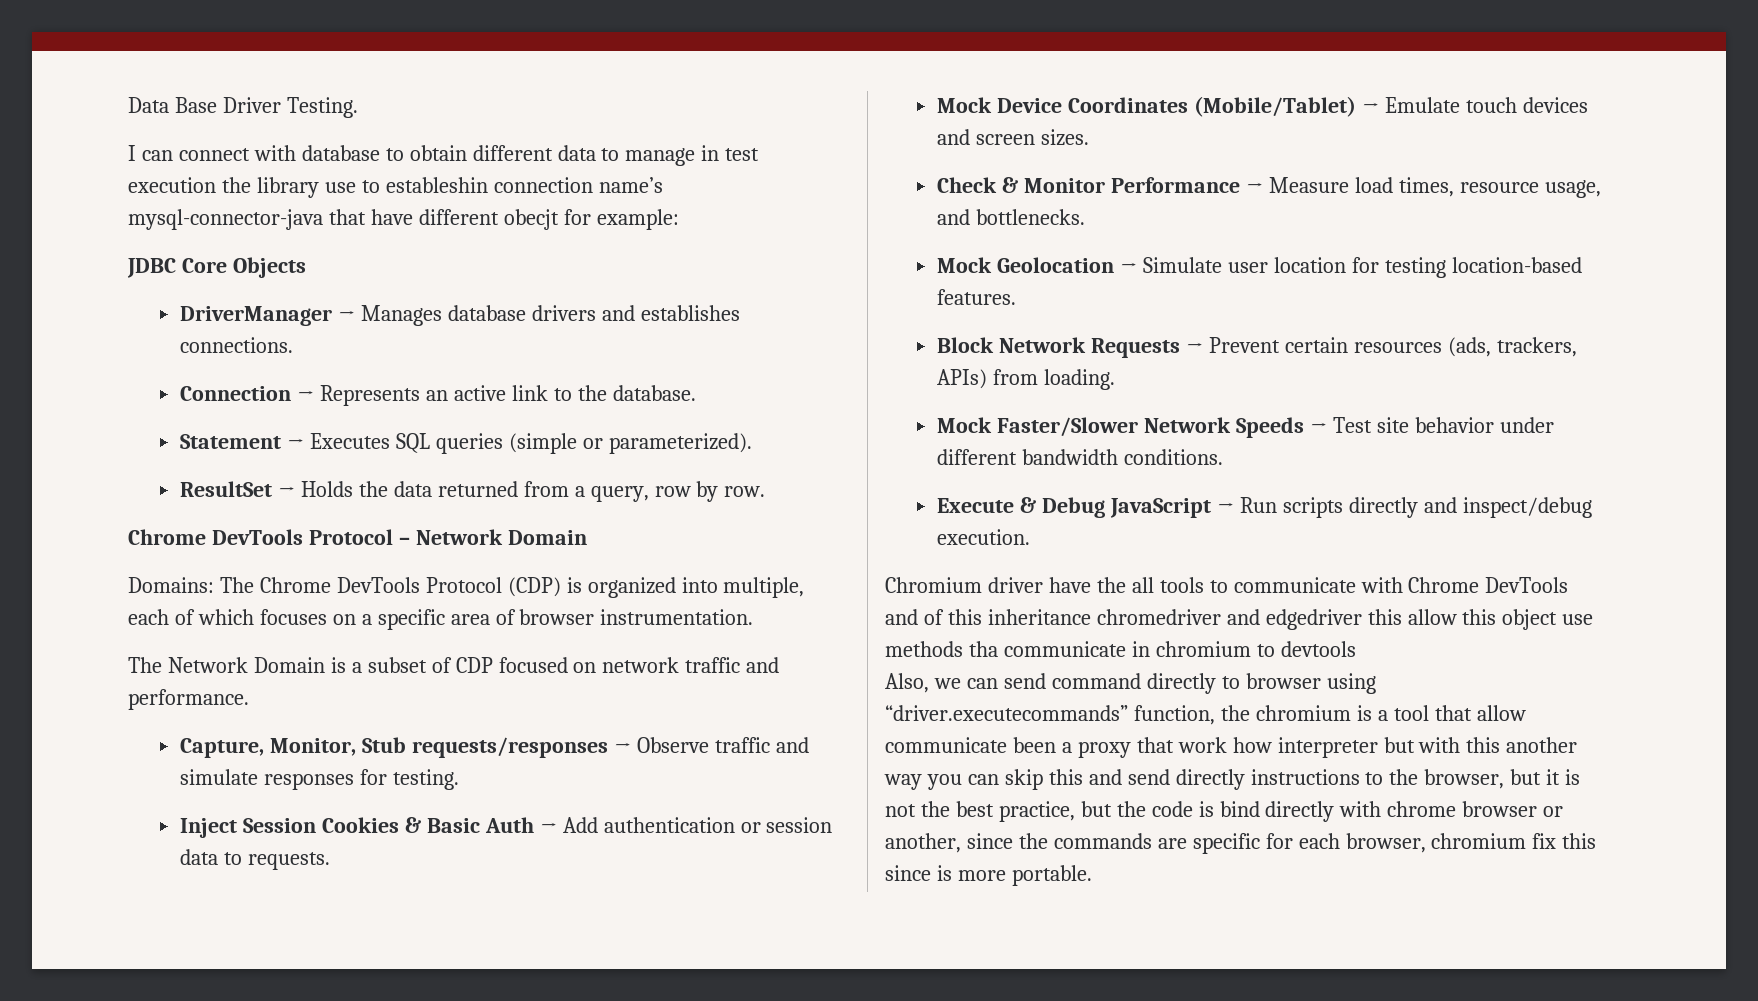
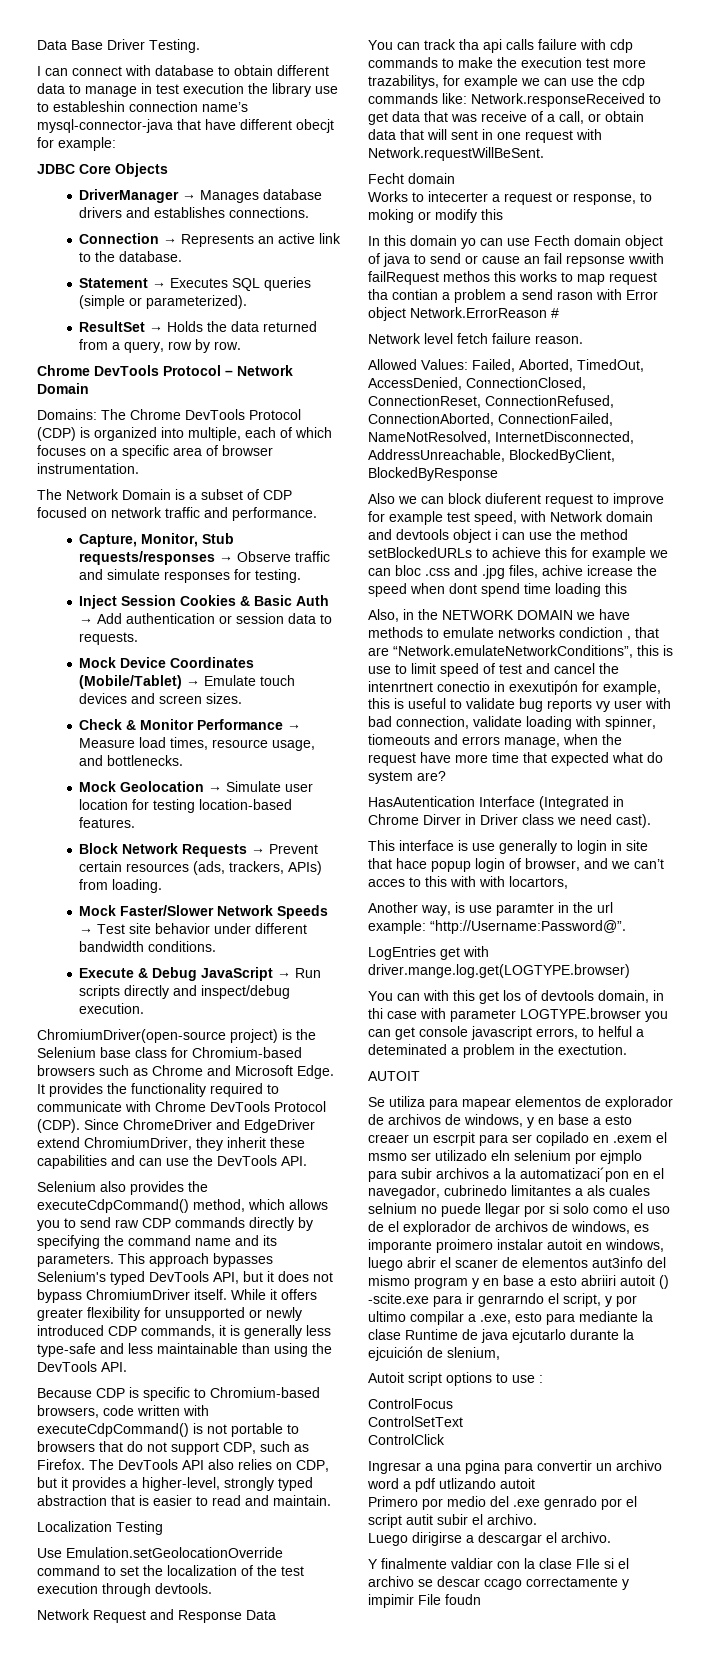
[885,577,1204,593] Chromium driver have the all tools -> [37,1029,316,1043] [37,1047,302,1058] [37,1065,334,1079] [37,1083,263,1097] ChromiumDriver(open-source project) is the Selenium base class for Chromium-based browsers such as Chrome and Microsoft Edge. It provides the functionality required
[885,609,1594,630] [885,641,1356,657] [885,673,1376,694] [885,705,1526,725] [885,737,1578,758] [884,769,1581,790] [885,801,1564,822] [885,833,1597,854] [885,865,1092,886] and of this inheritance chromedriver and edgedriver this allow this object use methods tha communicate in chromium to devtools // Also, we can send command directly to browser using “driver.executecommands” function, the chromium is a tool that allow communicate been a proxy that work how interpreter but with this another way you can skip this and send directly instructions to the browser, but it is not the best practice, but the code is bind directly with chrome browser or another, since the commands are specific for each browser, chromium fix this since is more portable. -> [274,1101,326,1112] [37,1119,315,1133] [37,1137,305,1151] [37,1155,307,1169] [37,1181,208,1195] [37,1199,328,1213] [37,1217,313,1231] [37,1235,277,1249] [37,1253,273,1267] [37,1271,333,1285] [37,1289,317,1303] [37,1307,302,1321] [37,1325,331,1339] [37,1343,332,1357] [37,1361,127,1372] [37,1387,320,1401] [37,1405,209,1418] [37,1423,299,1437] [37,1441,309,1455] [37,1459,329,1472] [37,1477,313,1491] [37,1495,331,1506] [37,1521,163,1535] [37,1547,283,1558] [37,1565,304,1576] [37,1583,212,1597] [37,1609,276,1623] [368,39,633,53] [368,57,646,68] [368,75,645,89] [368,93,661,107] [368,111,644,125] [368,129,602,143] [368,147,544,161] [368,173,455,184] [368,191,652,205] [368,209,503,223] [368,235,663,249] [368,253,664,267] [368,271,657,285] [368,289,658,303] [368,307,559,321] [368,333,583,344] [368,359,644,372] [368,377,586,390] [368,395,614,408] [368,413,613,426] [368,431,634,444] [368,449,615,463] [368,467,498,481] [368,493,664,507] [368,511,653,525] [368,529,628,543] [368,547,668,561] [368,565,657,579] [368,583,627,597] [368,609,630,622] [368,627,659,640] [368,645,673,658] [368,663,619,677] [368,680,661,695] [368,698,671,712] [368,716,656,730] [368,734,622,748] [368,752,663,766] [368,771,446,784] [368,796,624,810] [368,814,651,828] [368,840,648,854] [368,858,664,872] [368,876,568,889] [368,902,613,916] [368,920,626,934] [368,946,489,960] [368,964,630,978] [368,990,664,1004] [368,1008,668,1022] [368,1026,644,1040] [368,1044,627,1058] [368,1071,420,1081] [368,1096,673,1110] [368,1114,632,1128] [368,1132,667,1146] [368,1150,642,1164] [368,1167,664,1182] [368,1185,650,1199] [368,1203,670,1217] [368,1221,649,1235] [368,1239,664,1253] [368,1257,666,1271] [368,1275,669,1289] [368,1293,637,1307] [368,1311,653,1325] [368,1329,634,1343] [368,1346,500,1361] [368,1372,543,1386] [368,1398,453,1409] [368,1416,463,1427] [368,1434,445,1445] [368,1460,662,1474] [367,1478,535,1492] [368,1496,637,1510] [368,1514,537,1528] [368,1532,611,1546] [368,1558,629,1569] [368,1576,629,1590] [368,1594,481,1608] Protocol (CDP). Since ChromeDriver and EdgeDriver extend ChromiumDriver, they inherit these capabilities and can use the DevTools API. // Selenium also provides the executeCdpCommand() method, which allows you to send raw CDP commands directly by specifying the command name and its parameters. This approach bypasses Selenium's typed DevTools API, but it does not bypass ChromiumDriver itself. While it offers greater flexibility for unsupported or newly introduced CDP commands, it is generally less type-safe and less maintainable than using the DevTools API. // Because CDP is specific to Chromium-based browsers, code written with executeCdpCommand() is not portable to browsers that do not support CDP, such as Firefox. The DevTools API also relies on CDP, but it provides a higher-level, strongly typed abstraction that is easier to read and maintain. // Localization Testing // Use Emulation.setGeolocationOverride command to set the localization of the test execution through devtools. // Network Request and Response Data // You can track tha api calls failure with cdp commands to make the execution test more trazabilitys, for example we can use the cdp commands like: Network.responseReceived to get data that was receive of a call, or obtain data that will sent in one request with Network.requestWillBeSent. // Fecht domain // Works to intecerter a request or response, to moking or modify this // In this domain yo can use Fecth domain object of java to send or cause an fail repsonse wwith failRequest methos this works to map request tha contian a problem a send rason with Error object Network.ErrorReason # // Network level fetch failure reason. // Allowed Values: Failed, Aborted, TimedOut, AccessDenied, ConnectionClosed, ConnectionReset, ConnectionRefused, ConnectionAborted, ConnectionFailed, NameNotResolved, InternetDisconnected, AddressUnreachable, BlockedByClient, BlockedByResponse // Also we can block diuferent request to improve for example test speed, with Network domain and devtools object i can use the method setBlockedURLs to achieve this for example we can bloc .css and .jpg files, achive icrease the speed when dont spend time loading this // Also, in the NETWORK DOMAIN we have methods to emulate networks condiction , that are “Network.emulateNetworkConditions”, this is use to limit speed of test and cancel the intenrtnert conectio in exexutipón for example, this is useful to validate bug reports vy user with bad connection, validate loading with spinner, tiomeouts and errors manage, when the request have more time that expected what do system are? // HasAutentication Interface (Integrated in Chrome Dirver in Driver class we need cast). // This interface is use generally to login in site that hace popup login of browser, and we can’t acces to this with with locartors, // Another way, is use paramter in the url example: “http://Username:Password@”. // LogEntries get with driver.mange.log.get(LOGTYPE.browser) // You can with this get los of devtools domain, in thi case with parameter LOGTYPE.browser you can get console javascript errors, to helful a deteminated a problem in the exectution. // AUTOIT // Se utiliza para mapear elementos de explorador de archivos de windows, y en base a esto creaer un escrpit para ser copilado en .exem el msmo ser utilizado eln selenium por ejmplo para subir archivos a la automatizaci´pon en el navegador, cubrinedo limitantes a als cuales selnium no puede llegar por si solo como el uso de el explorador de archivos de windows, es imporante proimero instalar autoit en windows, luego abrir el scaner de elementos aut3info del mismo program y en base a esto abriiri autoit () -scite.exe para ir genrarndo el script, y por ultimo compilar a .exe, esto para mediante la clase Runtime de java ejcutarlo durante la ejcuición de slenium, // Autoit script options to use : // ControlFocus // ControlSetText // ControlClick // Ingresar a una pgina para convertir un archivo word a pdf utlizando autoit // Primero por medio del .exe genrado por el script autit subir el archivo. // Luego dirigirse a descargar el archivo. // Y finalmente valdiar con la clase FIle si el archivo se descar ccago correctamente y impimir File foudn

